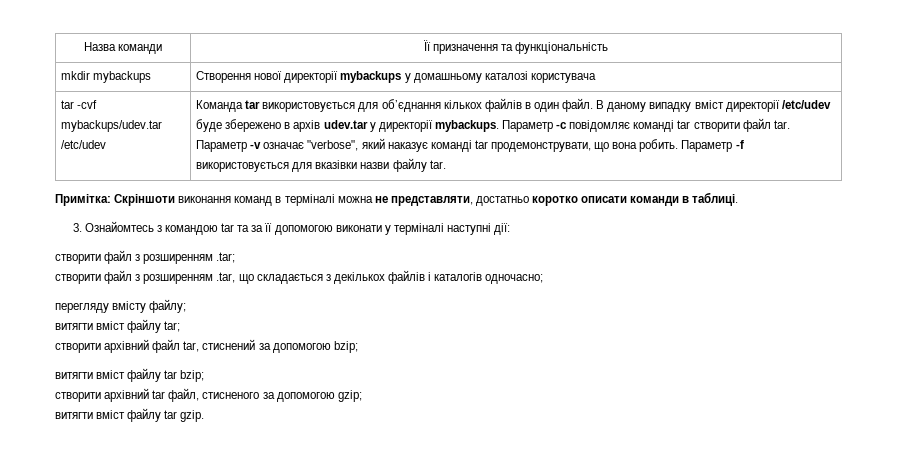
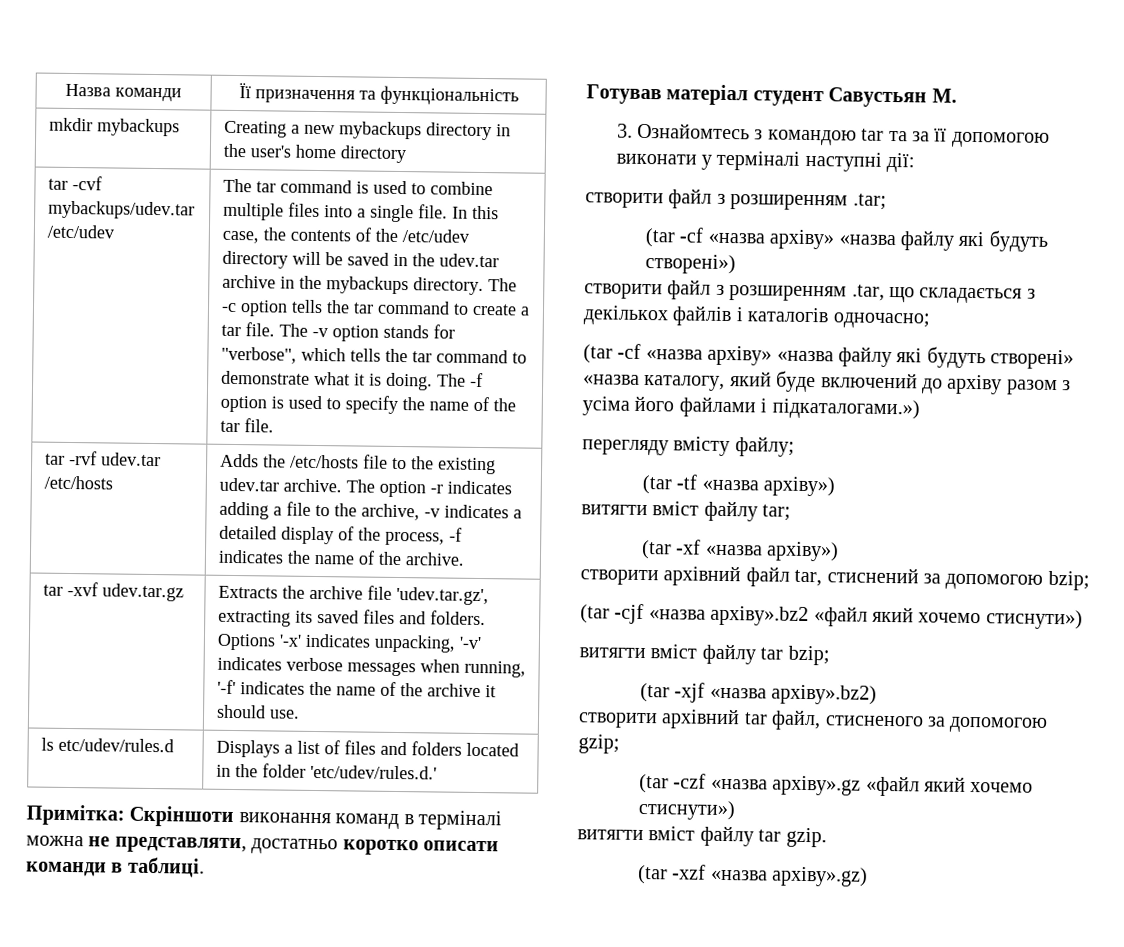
[196,71,596,83] [61,100,98,109] [61,120,163,132] [61,140,107,149] [196,98,831,112] [196,118,790,132] [196,138,744,152] [196,158,446,172] Створення нової директорії mybackups у домашньому каталозі користувача // tar -cvf mybackups/udev.tar /etc/udev | Команда tar використовується для об’єднання кількох файлів в один файл. В даному випадку вміст директорії /etc/udev буде збережено в архів udev.tar у директорії mybackups. Параметр -c повідомляє команді tar створити файл tar. Параметр -v означає "verbose", який наказує команді tar продемонструвати, що вона робить. Параметр -f використовується для вказівки назви файлу tar. -> [223,120,511,141] [222,143,406,164] [47,175,102,191] [47,200,195,220] [46,224,114,239] [222,178,493,196] [222,202,499,223] [221,227,469,244] [221,250,499,269] [221,274,517,296] [220,299,530,317] [220,322,455,342] [220,346,527,364] [220,370,483,391] [219,395,516,414] [219,418,274,433] [44,450,161,467] [43,475,113,490] [219,453,496,475] [218,477,512,498] [218,501,522,521] [218,525,462,546] [217,549,465,566] [42,581,184,602] [217,585,489,606] [217,609,486,627] [216,633,481,653] [216,656,526,678] [216,679,496,698] [215,704,300,719] [40,737,174,753] [215,739,519,758] [215,763,437,780] Creating a new mybackups directory in the user's home directory // tar -cvf mybackups/udev.tar /etc/udev | The tar command is used to combine multiple files into a single file. In this case, the contents of the /etc/udev directory will be saved in the udev.tar archive in the mybackups directory. The -c option tells the tar command to create a tar file. The -v option stands for "verbose", which tells the tar command to demonstrate what it is doing. The -f option is used to specify the name of the tar file. // tar -rvf udev.tar /etc/hosts | Adds the /etc/hosts file to the existing udev.tar archive. The option -r indicates adding a file to the archive, -v indicates a detailed display of the process, -f indicates the name of the archive. // tar -xvf udev.tar.gz | Extracts the archive file 'udev.tar.gz', extracting its saved files and folders. Options '-x' indicates unpacking, '-v' indicates verbose messages when running, '-f' indicates the name of the archive it should use. // ls etc/udev/rules.d | Displays a list of files and folders located in the folder 'etc/udev/rules.d.'
(739, 199) none -> [586,84,957,108] // Готував матеріал студент Савустьян М.
(236, 257) none -> [645,227,1048,252] [645,254,737,275] // (tar -cf «назва архіву» «назва файлу які будуть створені»)
(544, 279) none -> [583,343,1075,370] [583,370,1072,396] [582,395,920,420] // (tar -cf «назва архіву» «назва файлу які будуть створені» «назва каталогу, який буде включений до архіву разом з усіма його файлами і підкаталогами.»)
(187, 306) none -> [642,474,836,497] // (tar -tf «назва архіву»)
(181, 326) none -> [641,539,840,562] // (tar -xf «назва архіву»)
(358, 347) none -> [580,603,1083,630] // (tar -cjf «назва архіву».bz2 «файл який хочемо стиснути»)
(205, 376) none -> [640,682,878,705] // (tar -xjf «назва архіву».bz2)
(362, 396) none -> [639,773,1034,797] [638,799,737,821] // (tar -czf «назва архіву».gz «файл який хочемо стиснути»)
(205, 416) none -> [637,864,869,887] // (tar -xzf «назва архіву».gz)

